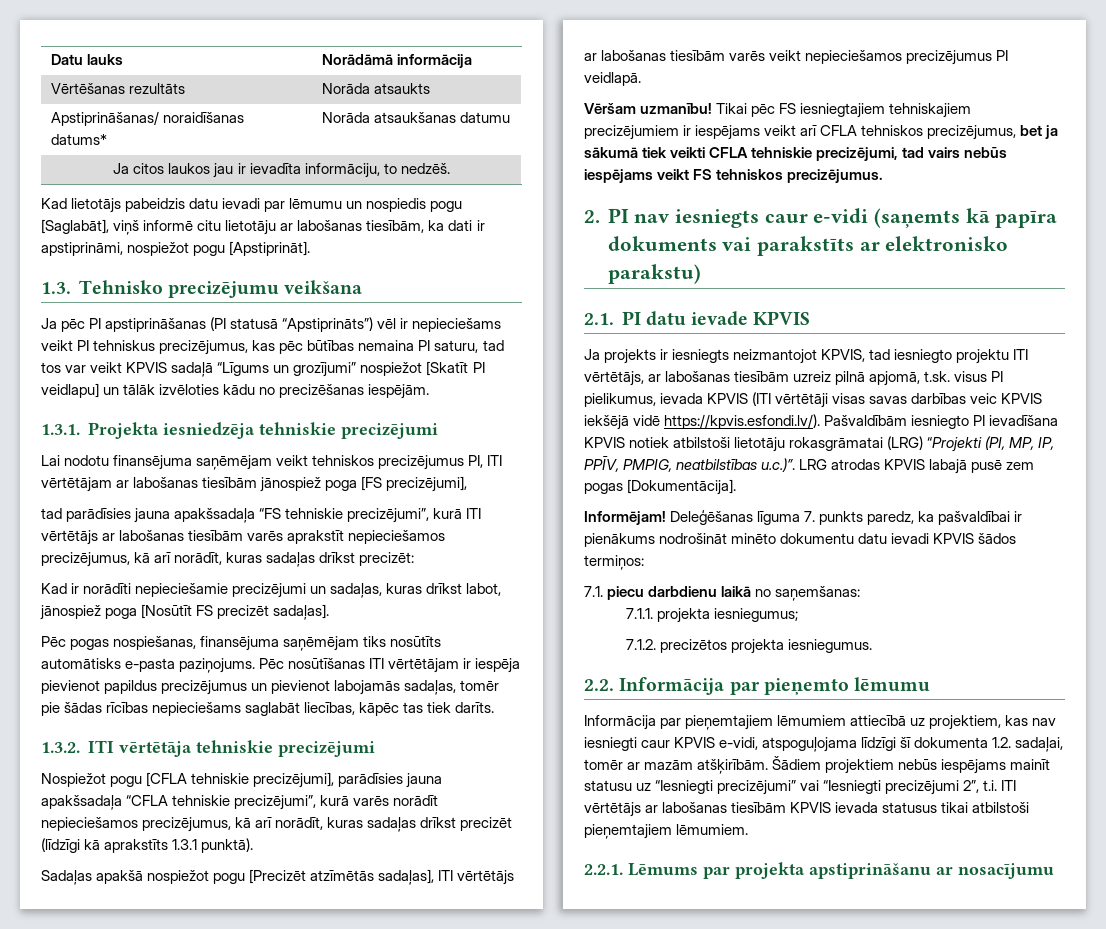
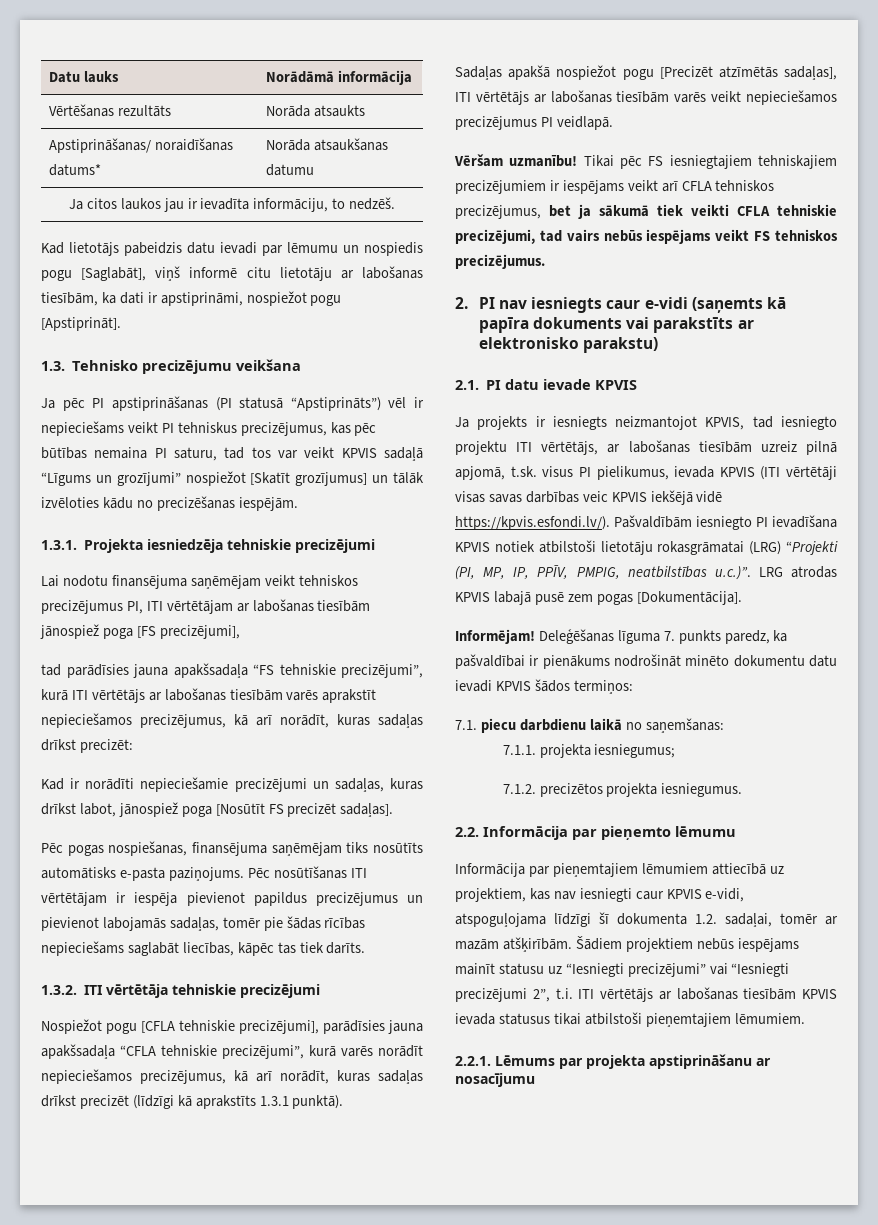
[472,362,485,373] [41,383,99,398] PI veidlapu] -> [295,472,368,486] grozījumus]

